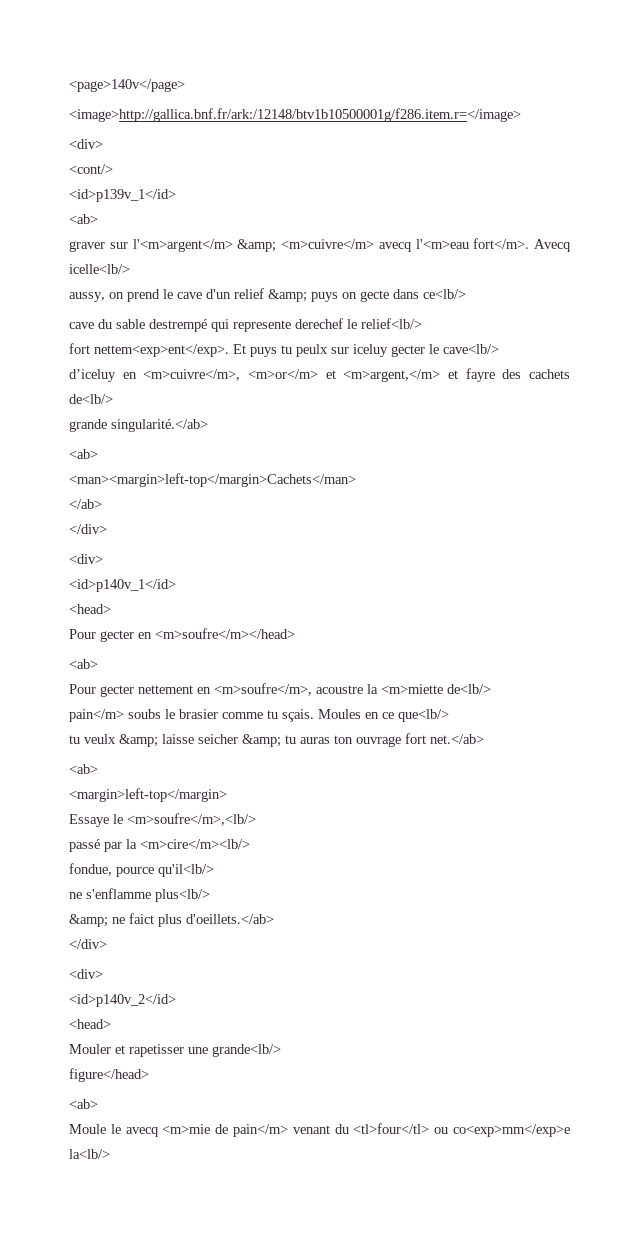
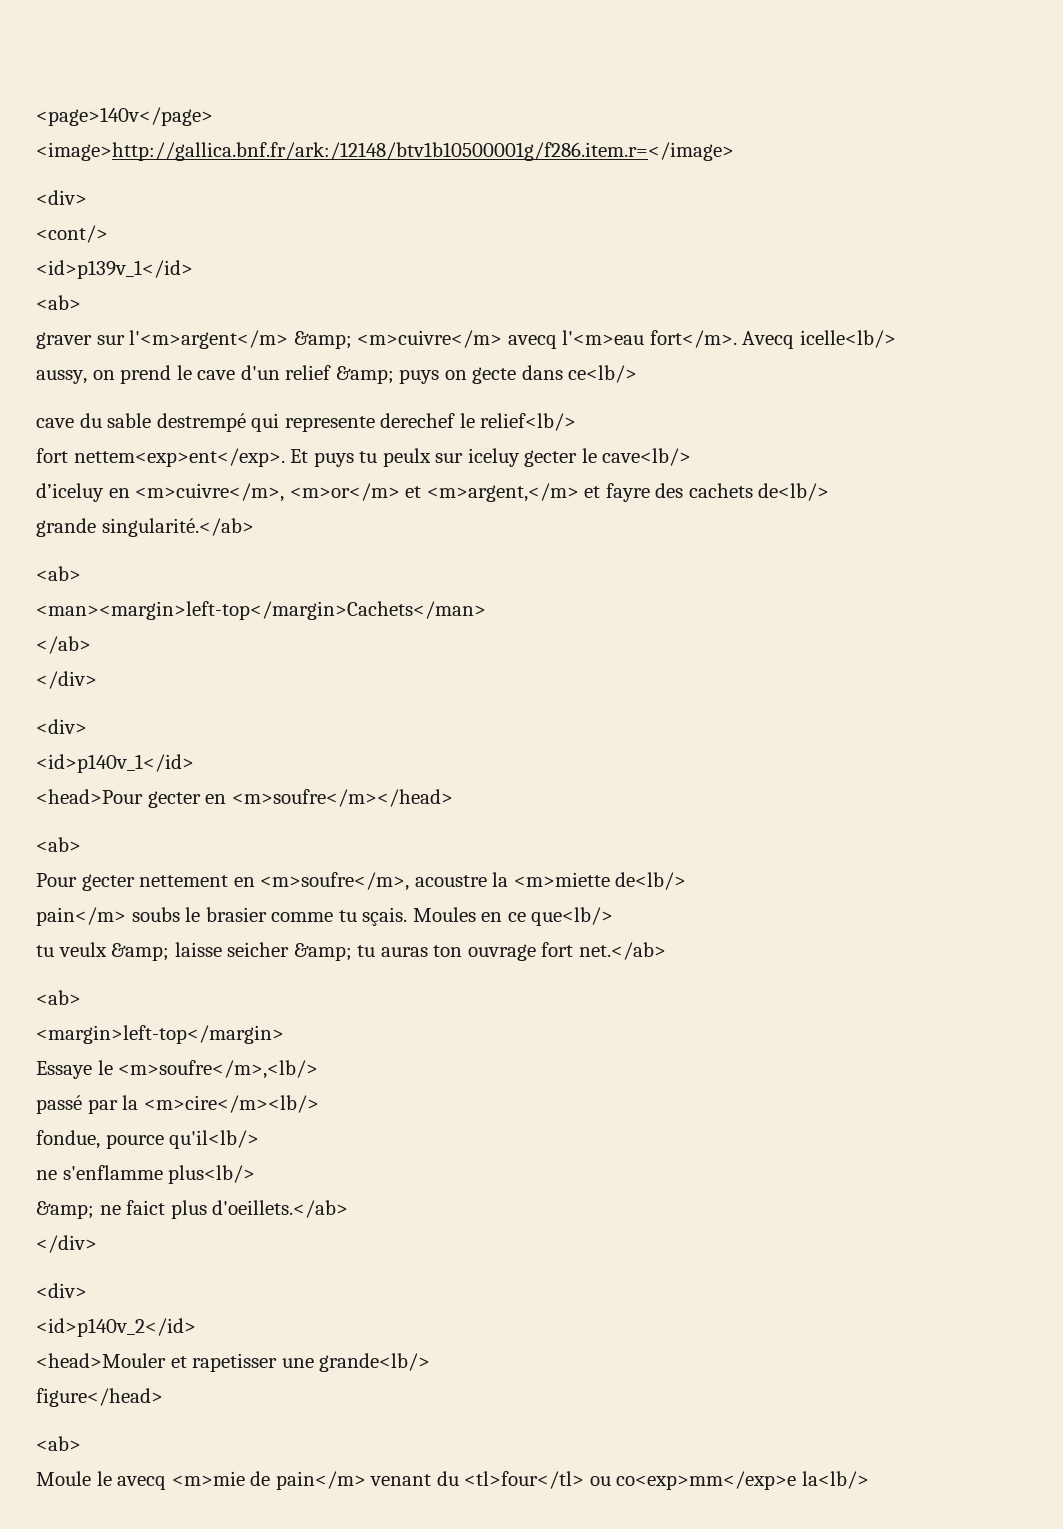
[69,604,111,614] [69,629,96,639] <head> // Pour -> [36,789,143,804] <head>Pour
[69,1019,111,1029] [69,1044,111,1054] <head> // Mouler -> [36,1353,166,1368] <head>Mouler

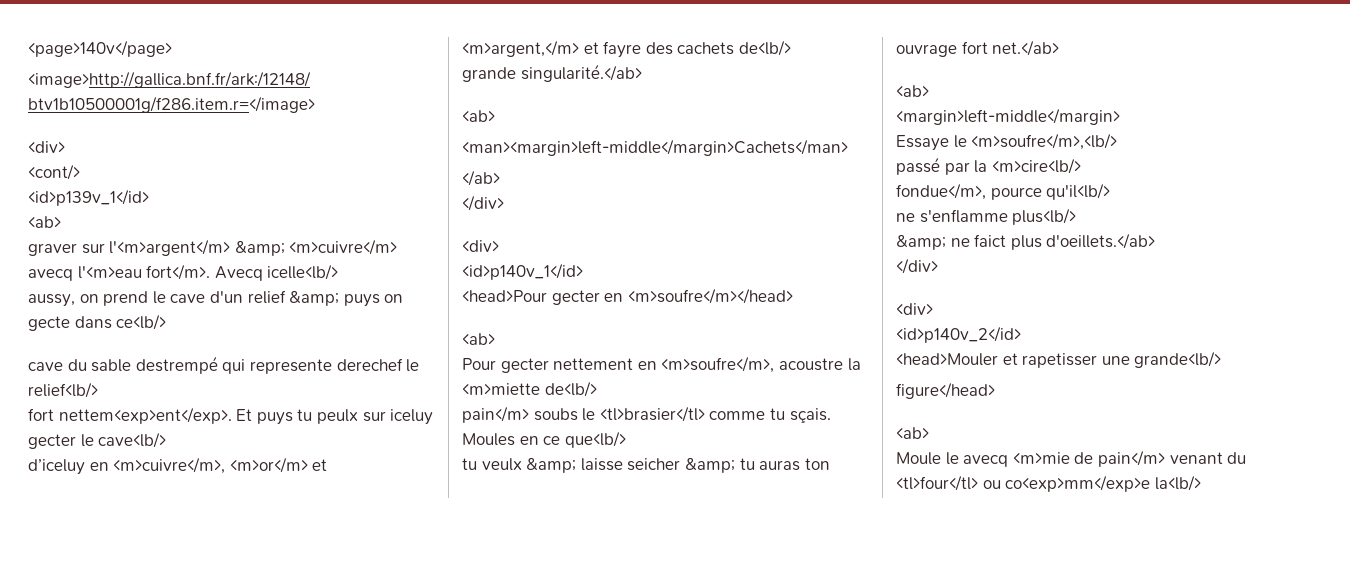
[36,601,486,620] <man><margin>left-top</margin>Cachets</man> -> [462,139,848,156] <man><margin>left-middle</margin>Cachets</man>
[205,907,267,922] brasier -> [599,406,705,422] <tl>brasier</tl>
[36,1025,284,1044] <margin>left-top</margin> -> [896,108,1120,125] <margin>left-middle</margin>
[143,1095,319,1113] [36,1130,100,1149] <m>cire</m><lb/> // fondue, -> [991,158,1081,174] [896,183,986,200] <m>cire<lb/> // fondue</m>,

